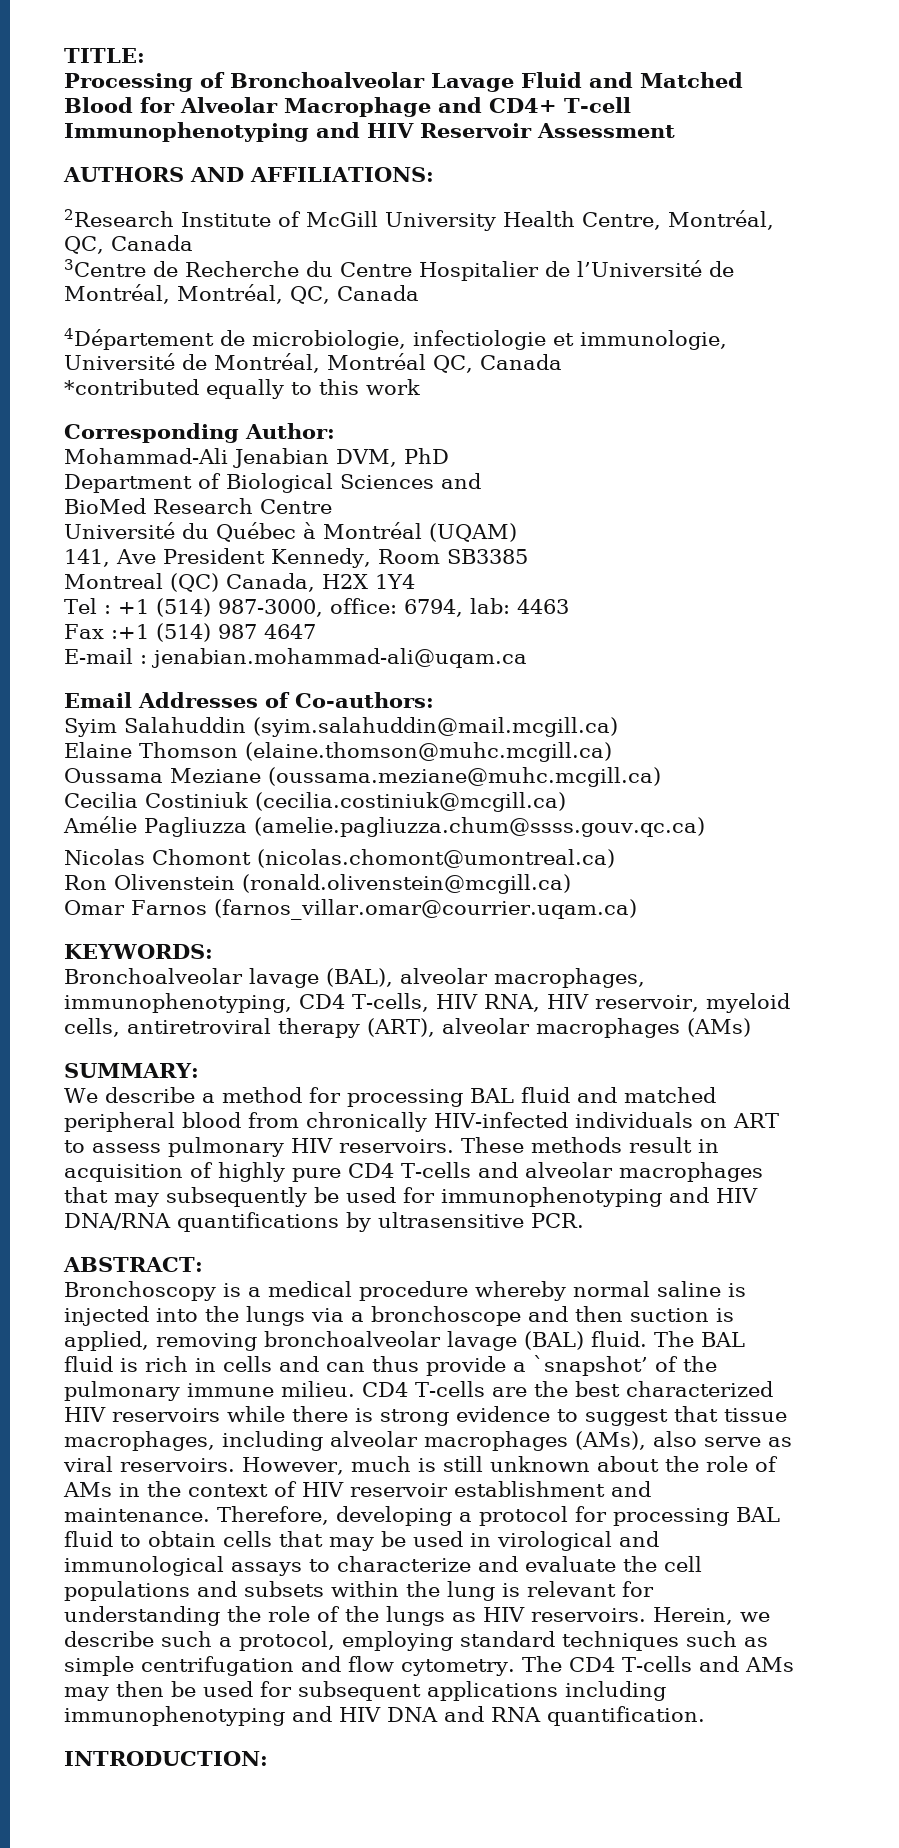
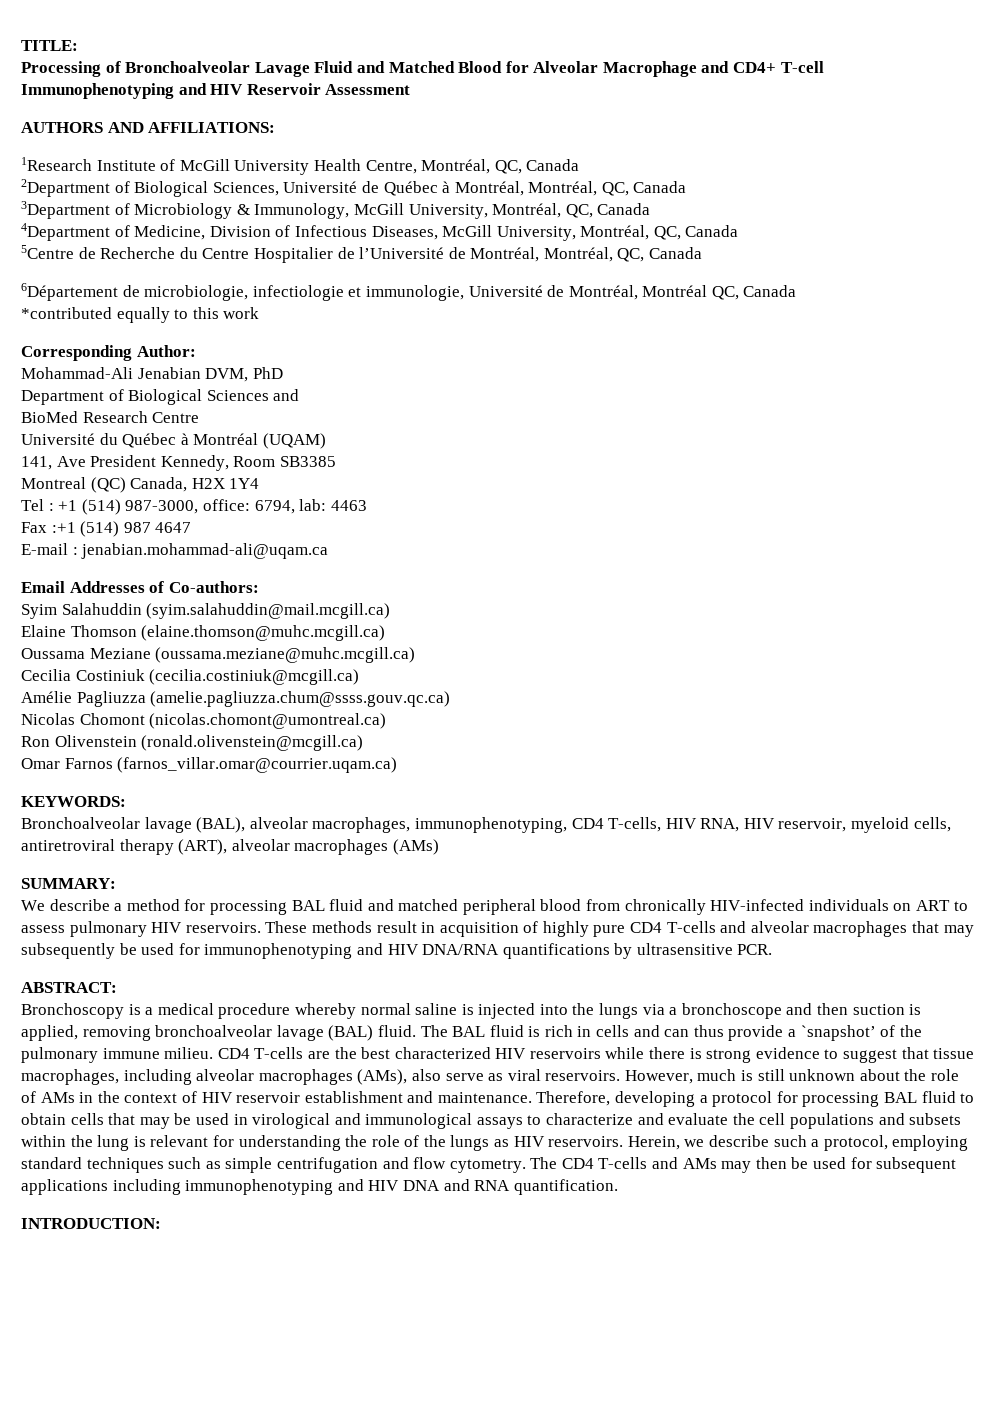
[64,209,174,227] 2Research -> [21,157,92,171] 1Research
[64,259,146,277] 3Centre -> [21,179,687,197] [21,201,651,219] [21,223,739,241] [21,245,74,259] 2Department of Biological Sciences, Université de Québec à Montréal, Montréal, QC, Canada // 3Department of Microbiology & Immunology, McGill University, Montréal, QC, Canada // 4Department of Medicine, Division of Infectious Diseases, McGill University, Montréal, QC, Canada // 5Centre
[64,328,214,350] 4Département -> [21,283,118,301] 6Département

